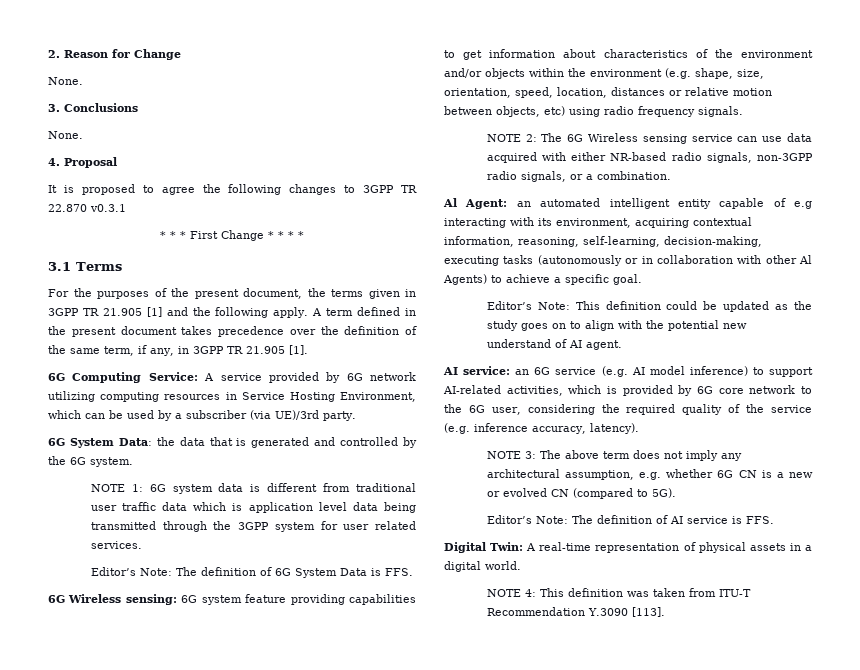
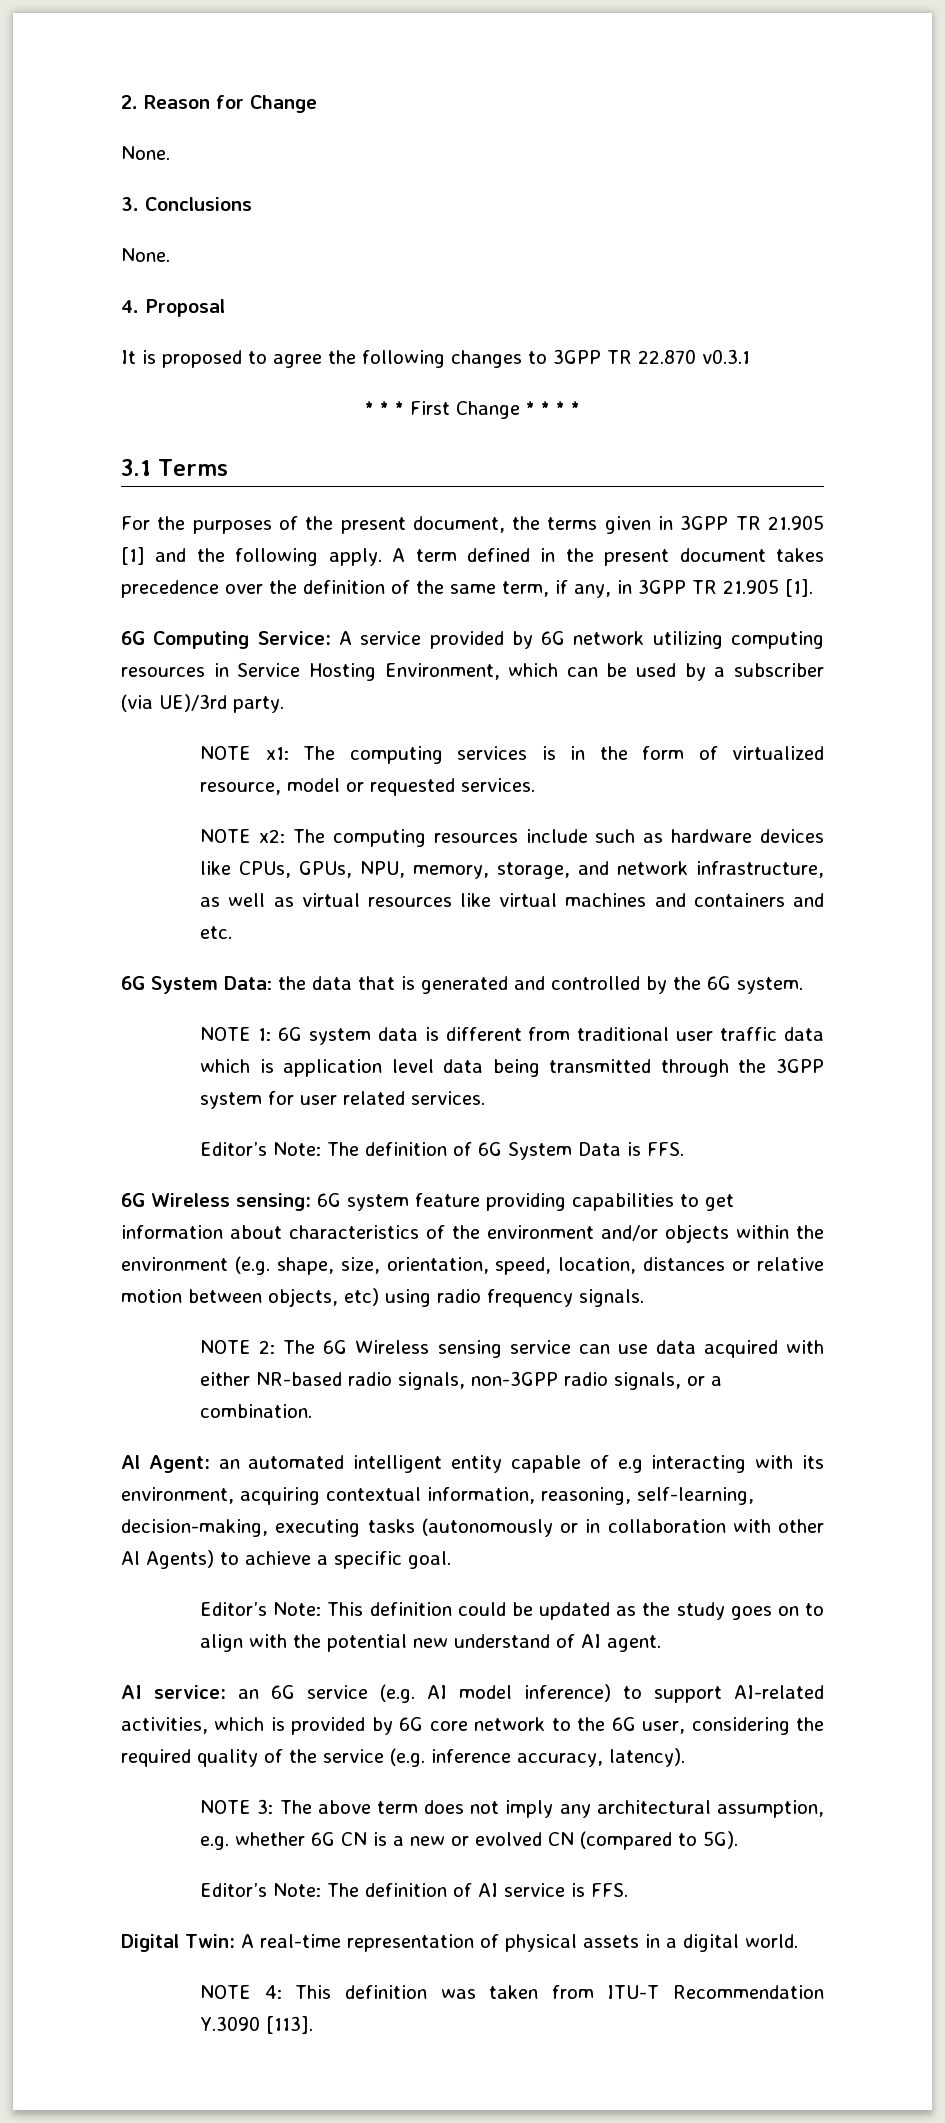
(356, 416) none -> [200,746,824,764] [200,778,536,796] [200,829,824,847] [200,861,825,879] [200,893,824,907] [200,926,233,939] // NOTE x1: The computing services is in the form of virtualized resource, model or requested services. // NOTE x2: The computing resources include such as hardware devices like CPUs, GPUs, NPU, memory, storage, and network infrastructure, as well as virtual resources like virtual machines and containers and etc.

